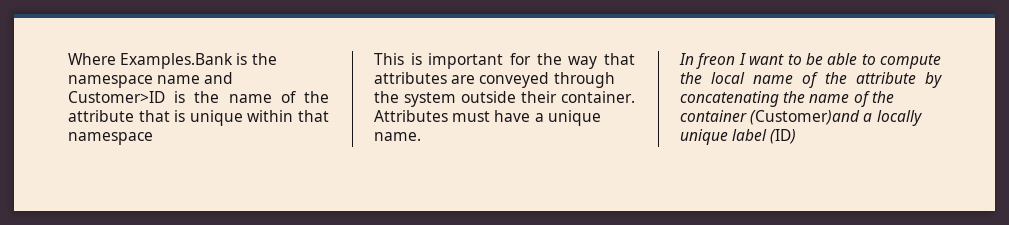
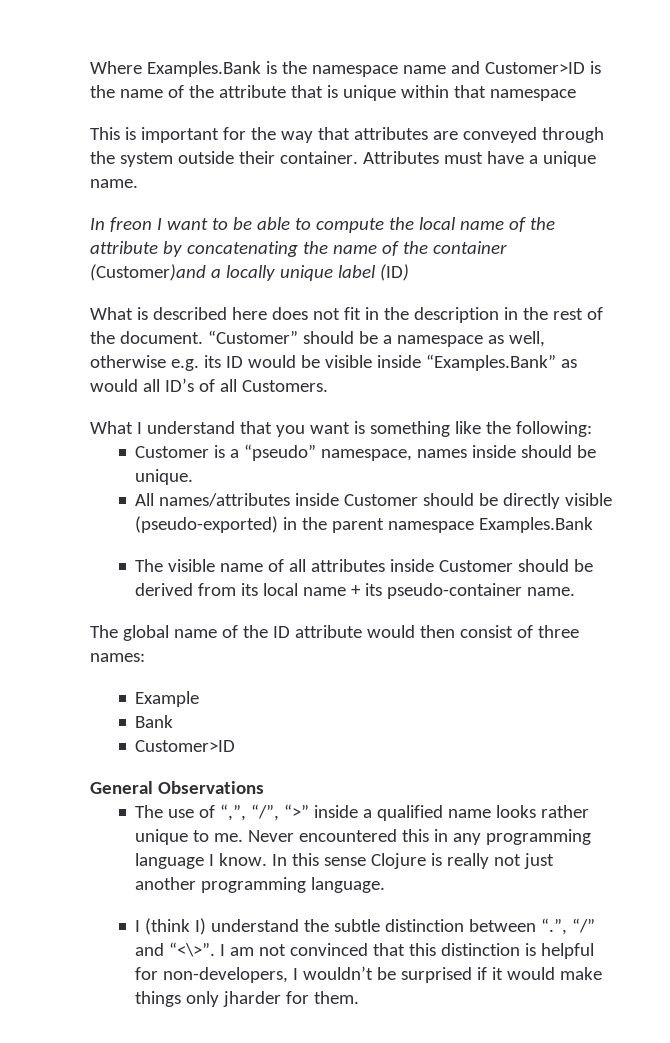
(797, 136) none -> [90,307,603,323] [90,330,545,347] [90,354,577,371] [90,378,328,392] [90,421,592,437] [135,444,597,461] [135,469,194,485] [135,493,613,509] [135,516,594,533] [135,559,594,572] [135,583,576,599] [90,625,579,641] [90,653,145,662] [135,691,200,707] [135,715,174,728] [135,740,236,752] [90,781,264,794] [135,804,590,821] [135,829,592,845] [135,853,555,869] [135,877,386,893] [135,918,596,935] [135,942,595,959] [135,966,603,983] [135,991,360,1007] // What is described here does not fit in the description in the rest of the document. “Customer” should be a namespace as well, otherwise e.g. its ID would be visible inside “Examples.Bank” as would all ID’s of all Customers. // What I understand that you want is something like the following: // Customer is a “pseudo” namespace, names inside should be unique. // All names/attributes inside Customer should be directly visible (pseudo-exported) in the parent namespace Examples.Bank // The visible name of all attributes inside Customer should be derived from its local name + its pseudo-container name. // The global name of the ID attribute would then consist of three names: // Example // Bank // Customer>ID // General Observations // The use of “,”, “/”, “>” inside a qualified name looks rather unique to me. Never encountered this in any programming language I know. In this sense Clojure is really not just another programming language. // I (think I) understand the subtle distinction between “.”, “/” and “<\>”. I am not convinced that this distinction is helpful for non-developers, I wouldn’t be surprised if it would make things only jharder for them.

